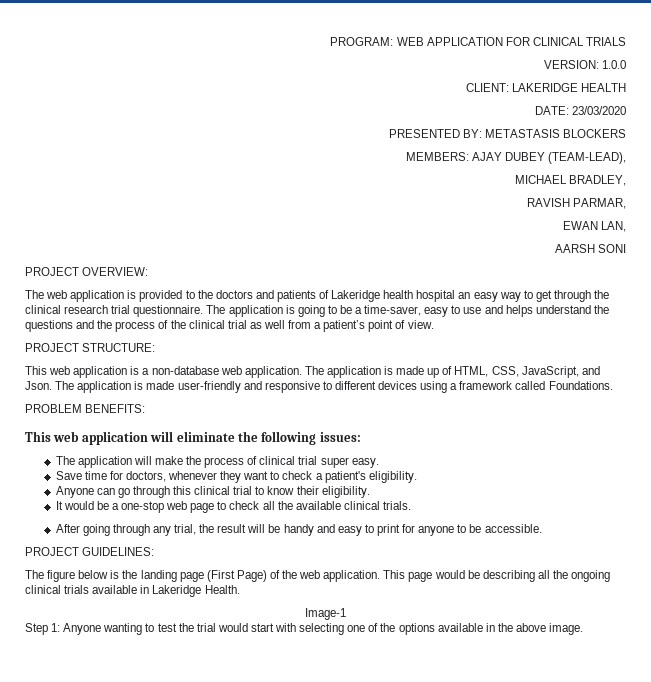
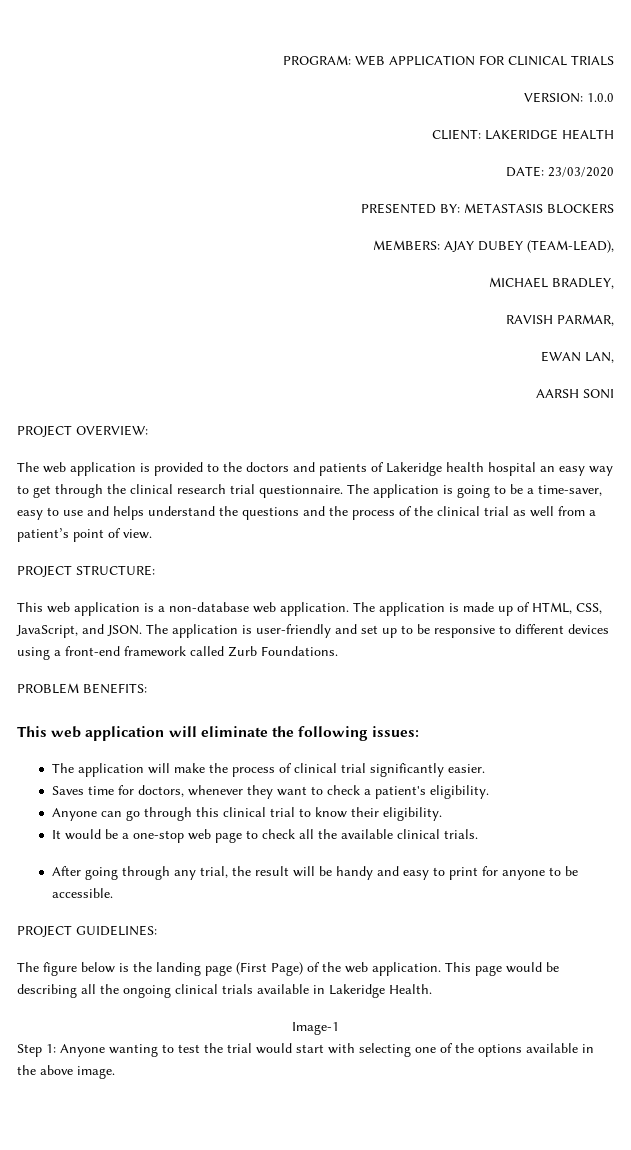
[25,381,175,393] Json. The application is made -> [107,624,252,638] JSON. The application is
(262, 385) none -> [361,624,430,638] set up to be
(458, 386) none -> [65,646,120,656] front-end
(546, 385) none -> [228,646,257,657] Zurb
[320,457,379,468] [55,471,82,480] super easy. // Save -> [369,763,485,777] [51,786,84,795] significantly easier. // Saves

